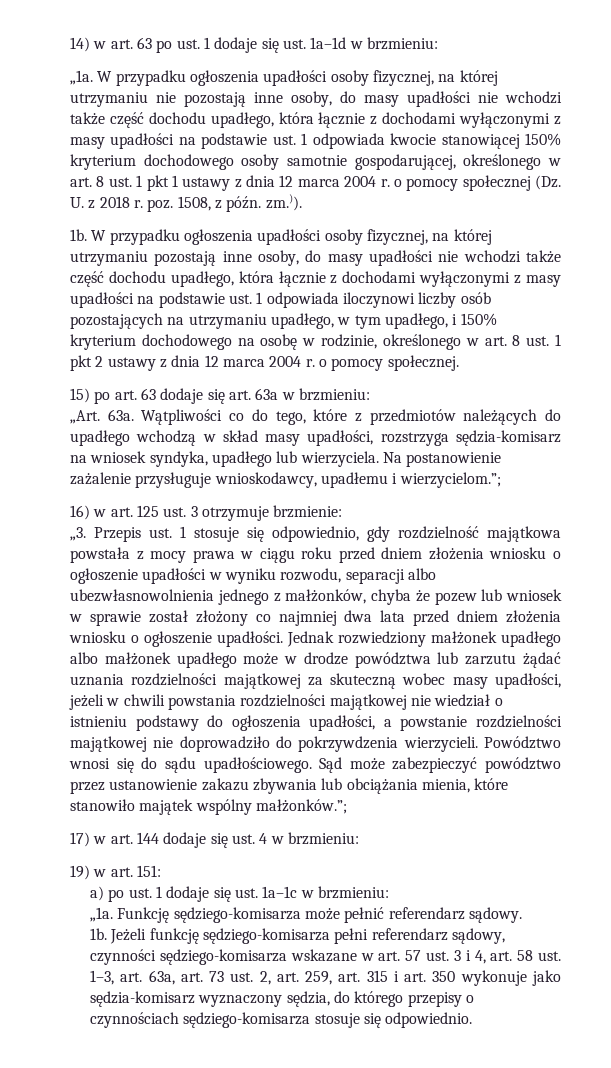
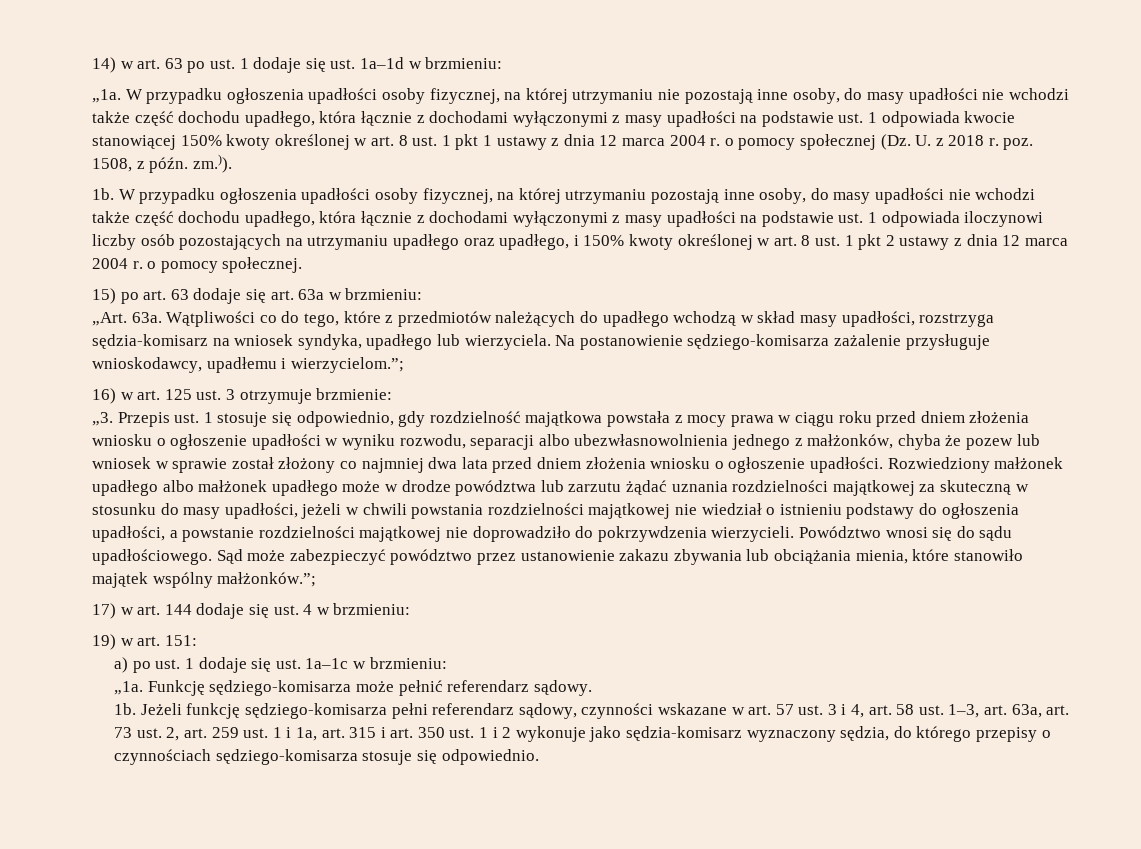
[69,154,542,170] kryterium dochodowego osoby samotnie gospodarującej, określonego -> [226,134,350,150] kwoty określonej
[270,313,497,329] [69,334,461,350] upadłego, w tym upadłego, i 150% kryterium dochodowego na osobę w rodzinie, określonego -> [393,234,753,250] upadłego oraz upadłego, i 150% kwoty określonej
(502, 459) none -> [687,334,830,350] sędziego-komisarza
[286,631,426,647] Jednak rozwiedziony -> [887,457,990,473] Rozwiedziony
[402,673,446,685] wobec -> [1015,484,1029,492] [92,503,179,515] w stosunku do
[159,949,287,965] sędziego-komisarza -> (654, 711) none
[305,971,333,985] 259, -> [211,727,317,741] 259 ust. 1 i 1a,
(456, 976) none -> [449,727,512,738] ust. 1 i 2

